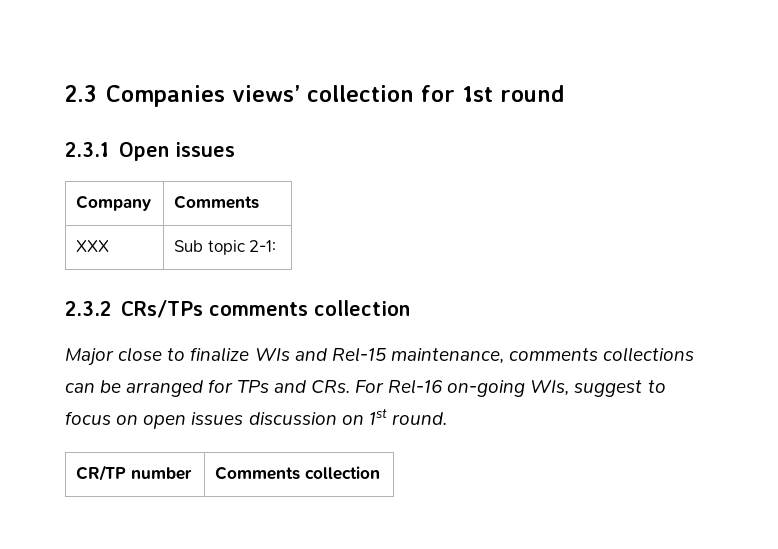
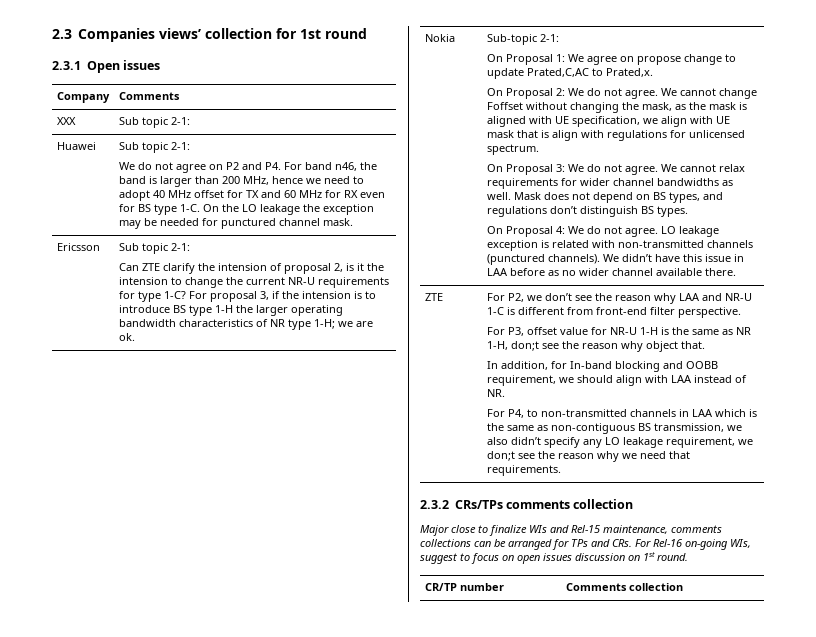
(277, 246) none -> [56,142,96,150] [118,142,190,153] [118,162,377,173] [118,176,364,187] [118,190,385,201] [118,204,374,215] [118,218,353,229] [56,243,100,251] [118,243,190,254] [118,263,384,274] [118,277,389,288] [118,291,376,302] [118,305,343,316] [118,319,373,330] [118,333,135,341] [424,34,455,42] [486,34,559,45] [486,54,736,65] [486,68,653,79] [486,88,757,99] [486,102,747,113] [486,116,730,127] [486,130,745,141] [486,144,539,155] [486,164,745,175] [486,178,733,189] [486,192,723,203] [486,206,688,217] [486,226,719,237] [486,240,753,251] [486,254,744,265] [486,268,736,276] [424,293,443,301] [486,293,752,304] [486,307,741,318] [486,327,751,336] [486,341,705,352] [486,361,718,372] [486,375,747,386] [486,389,505,397] [486,409,757,418] [486,423,742,434] [486,437,753,448] [486,451,690,462] [486,465,561,476] // Huawei | Sub topic 2-1: // We do not agree on P2 and P4. For band n46, the band is larger than 200 MHz, hence we need to adopt 40 MHz offset for TX and 60 MHz for RX even for BS type 1-C. On the LO leakage the exception may be needed for punctured channel mask. // Ericsson | Sub topic 2-1: // Can ZTE clarify the intension of proposal 2, is it the intension to change the current NR-U requirements for type 1-C? For proposal 3, if the intension is to introduce BS type 1-H the larger operating bandwidth characteristics of NR type 1-H; we are ok. // Nokia | Sub-topic 2-1: // On Proposal 1: We agree on propose change to update Prated,C,AC to Prated,x. // On Proposal 2: We do not agree. We cannot change Foffset without changing the mask, as the mask is aligned with UE specification, we align with UE mask that is align with regulations for unlicensed spectrum. // On Proposal 3: We do not agree. We cannot relax requirements for wider channel bandwidths as well. Mask does not depend on BS types, and regulations don’t distinguish BS types. // On Proposal 4: We do not agree. LO leakage exception is related with non-transmitted channels (punctured channels). We didn’t have this issue in LAA before as no wider channel available there. // ZTE | For P2, we don’t see the reason why LAA and NR-U 1-C is different from front-end filter perspective. // For P3, offset value for NR-U 1-H is the same as NR 1-H, don;t see the reason why object that. // In addition, for In-band blocking and OOBB requirement, we should align with LAA instead of NR. // For P4, to non-transmitted channels in LAA which is the same as non-contiguous BS transmission, we also didn’t specify any LO leakage requirement, we don;t see the reason why we need that requirements.

